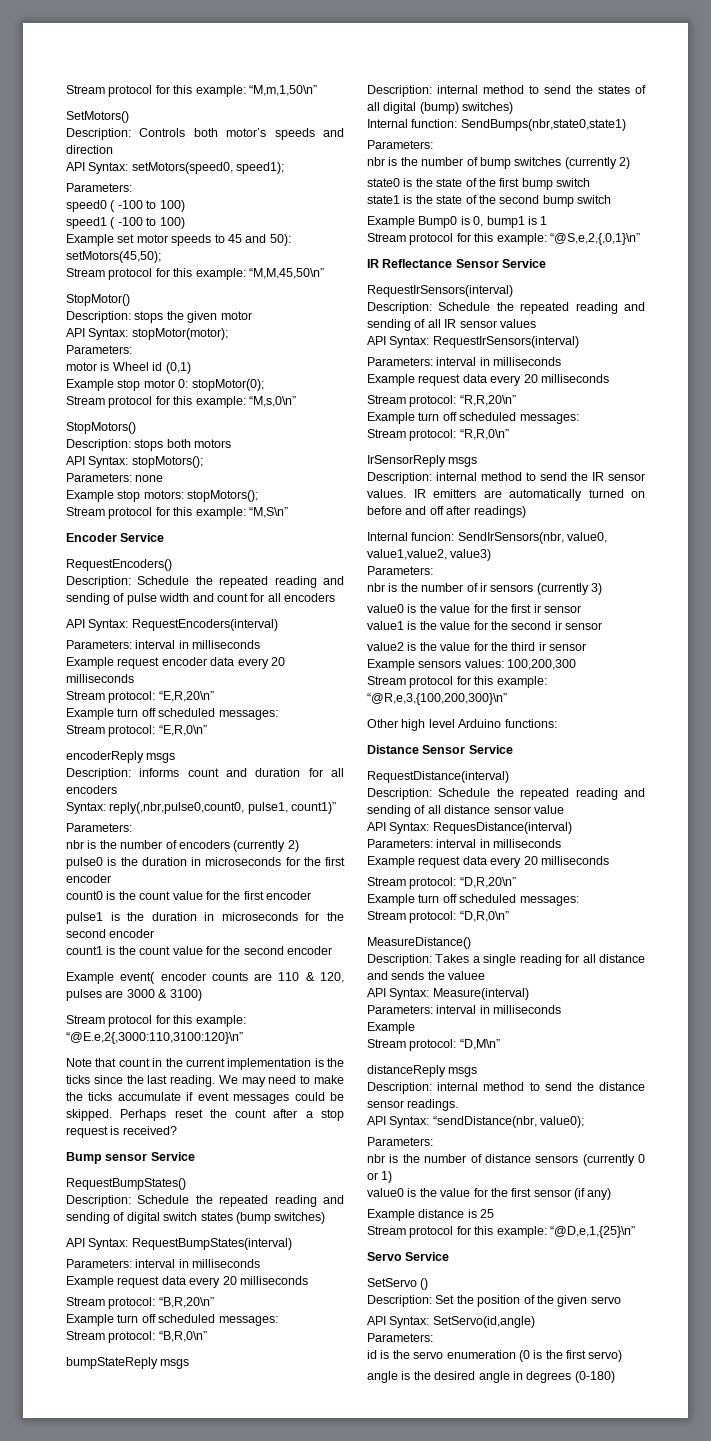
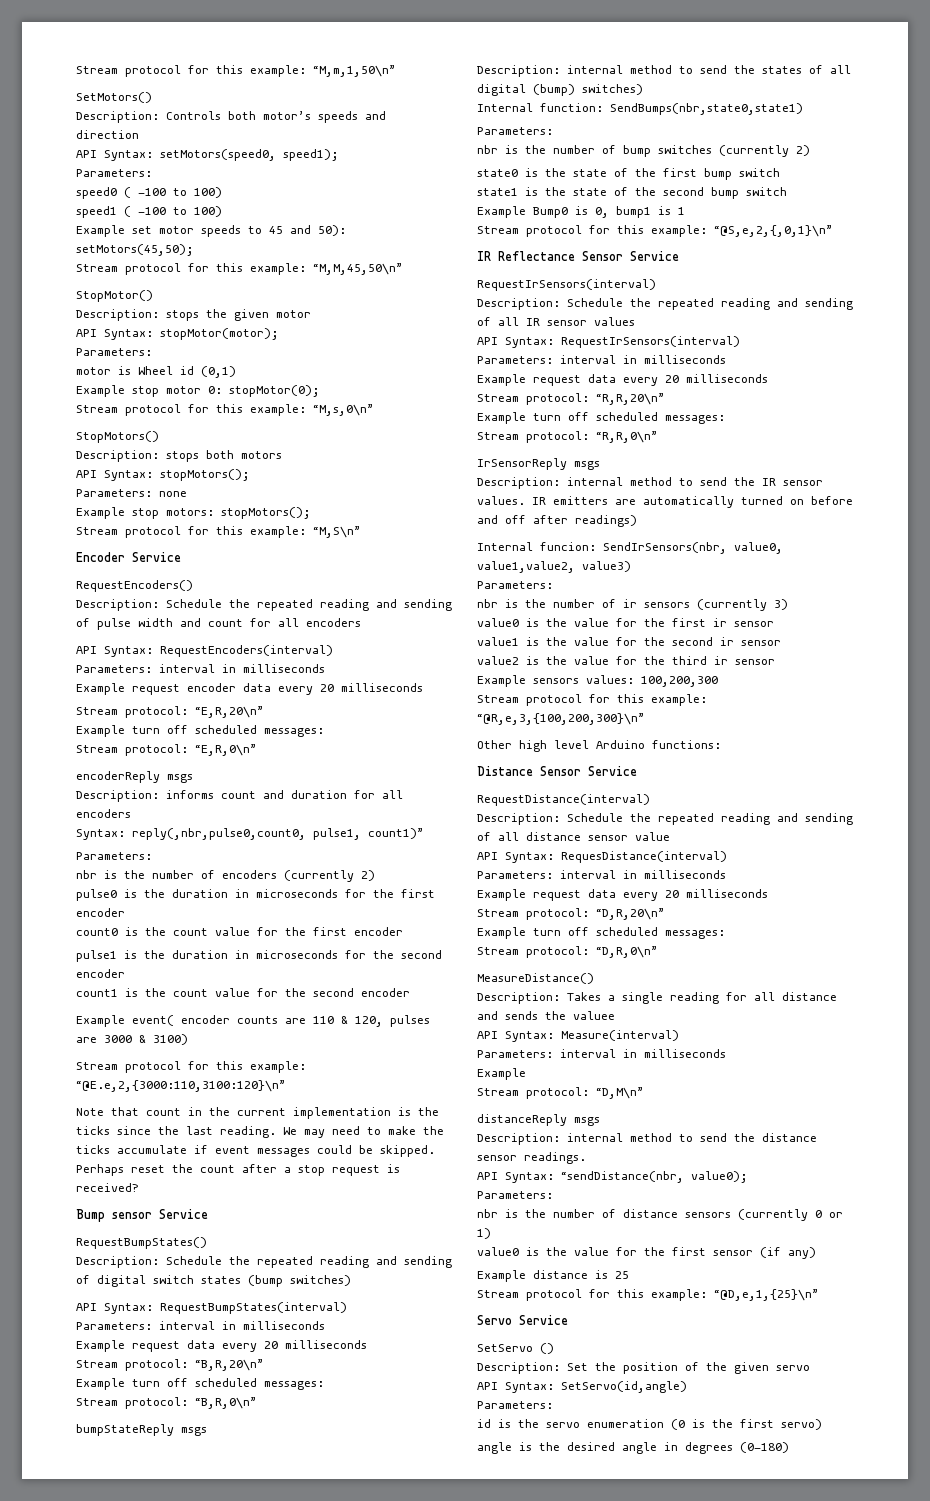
[66,1032,243,1044] “@E.e,2{,3000:110,3100:120}\n” -> [76,1080,285,1092] “@E.e,2,{3000:110,3100:120}\n”

